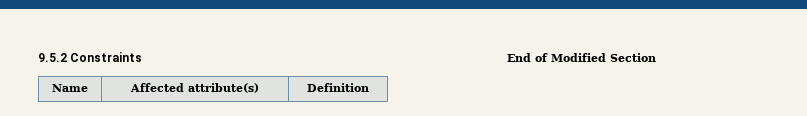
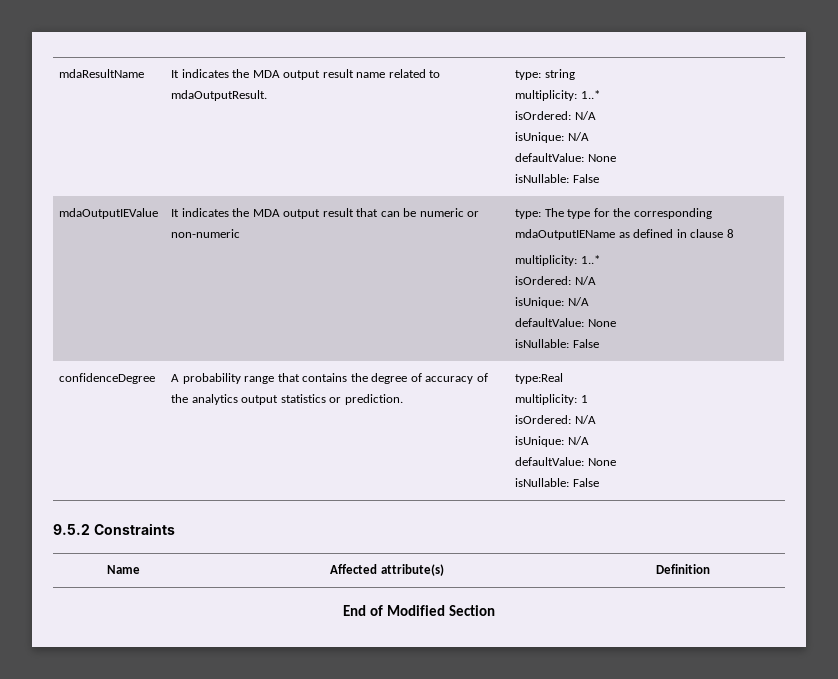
(38, 57) none -> [59,69,145,78] [171,69,441,80] [171,90,268,101] [515,69,575,80] [515,90,600,101] [515,111,596,120] [515,132,589,143] [515,153,616,162] [515,174,599,183] [59,208,159,219] [171,208,480,219] [171,229,241,238] [515,208,712,219] [515,229,734,240] [515,255,600,266] [515,276,596,285] [515,297,589,308] [515,318,616,327] [515,339,599,348] [59,373,156,384] [171,373,488,384] [171,394,403,405] [515,373,564,384] [515,394,588,405] [515,415,596,424] [515,436,589,447] [515,457,616,466] [515,478,599,487] mdaResultName | It indicates the MDA output result name related to mdaOutputResult. | type: string // multiplicity: 1..* // isOrdered: N/A // isUnique: N/A // defaultValue: None // isNullable: False // mdaOutputIEValue | It indicates the MDA output result that can be numeric or non-numeric | type: The type for the corresponding mdaOutputIEName as defined in clause 8 // multiplicity: 1..* // isOrdered: N/A // isUnique: N/A // defaultValue: None // isNullable: False // confidenceDegree | A probability range that contains the degree of accuracy of the analytics output statistics or prediction. | type:Real // multiplicity: 1 // isOrdered: N/A // isUnique: N/A // defaultValue: None // isNullable: False //

